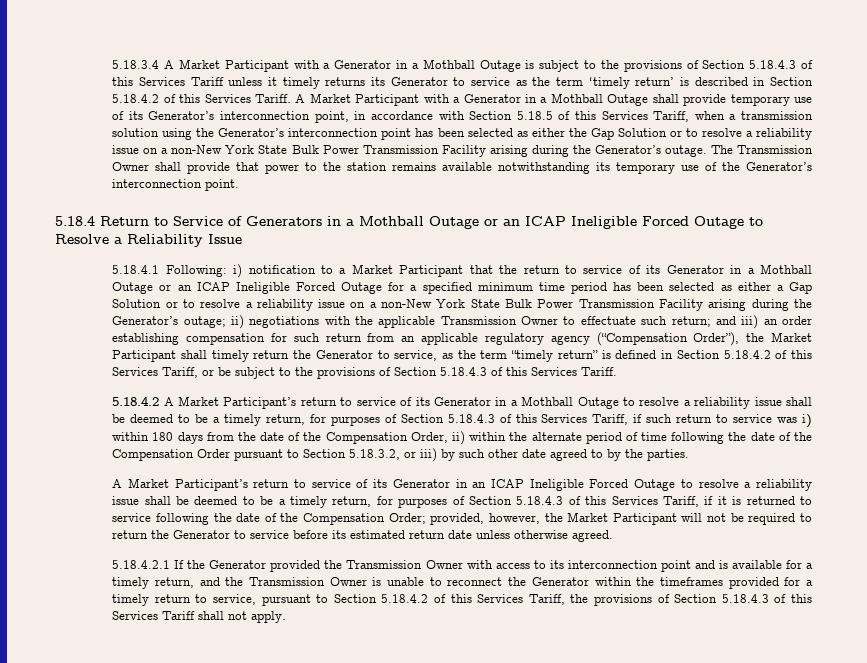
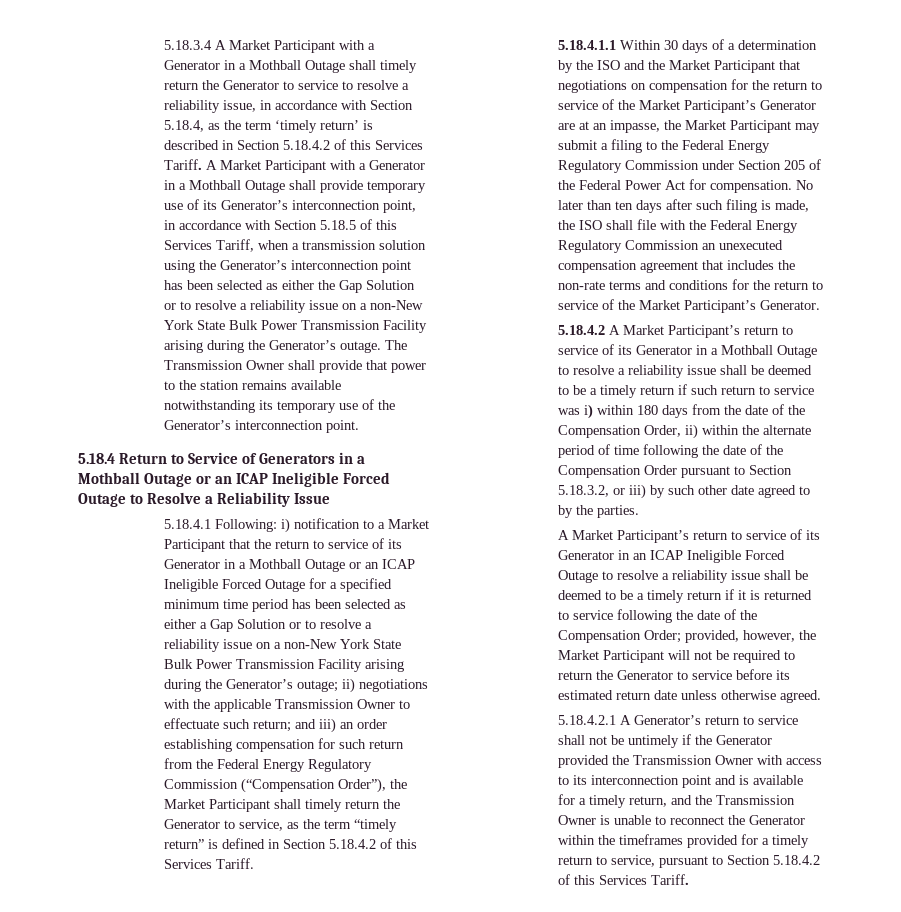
[525,60,814,72] [112,77,510,89] is subject to the provisions of Section 5.18.4.3 of this Services Tariff unless it timely returns its Generator to service -> [348,60,417,73] [163,80,409,90] [163,100,413,113] [163,120,204,132] shall timely return the Generator to service to resolve a reliability issue, in accordance with Section 5.18.4,
[401,333,590,345] an applicable regulatory agency -> [195,759,372,772] [163,779,238,789] the Federal Energy Regulatory Commission
[162,367,618,379] Tariff, or be subject to the provisions of Section 5.18.4.3 of this Services Tariff. -> [215,858,254,869] [557,39,817,53] [557,60,800,73] [557,79,822,93] [557,99,816,113] [557,120,820,133] [557,139,770,153] [557,159,821,173] [557,179,813,193] [557,199,809,213] [557,219,798,233] [557,240,783,253] [557,260,795,273] [557,279,823,290] [557,299,820,313] Tariff. // 5.18.4.1.1 Within 30 days of a determination by the ISO and the Market Participant that negotiations on compensation for the return to service of the Market Participant’s Generator are at an impasse, the Market Participant may submit a filing to the Federal Energy Regulatory Commission under Section 205 of the Federal Power Act for compensation. No later than ten days after such filing is made, the ISO shall file with the Federal Energy Regulatory Commission an unexecuted compensation agreement that includes the non-rate terms and conditions for the return to service of the Market Participant’s Generator.
[265,414,629,426] return, for purposes of Section 5.18.4.3 of this Services Tariff, -> [639,386,675,395] return
[332,496,700,508] return, for purposes of Section 5.18.4.3 of this Services Tariff, -> [686,591,722,600] return
[174,560,185,569] If -> [619,715,798,725] [557,734,691,748] A Generator’s return to service shall not be untimely if
[528,594,813,606] [112,611,287,623] Tariff, the provisions of Section 5.18.4.3 of this Services Tariff shall not apply. -> [650,874,689,885] Tariff.

